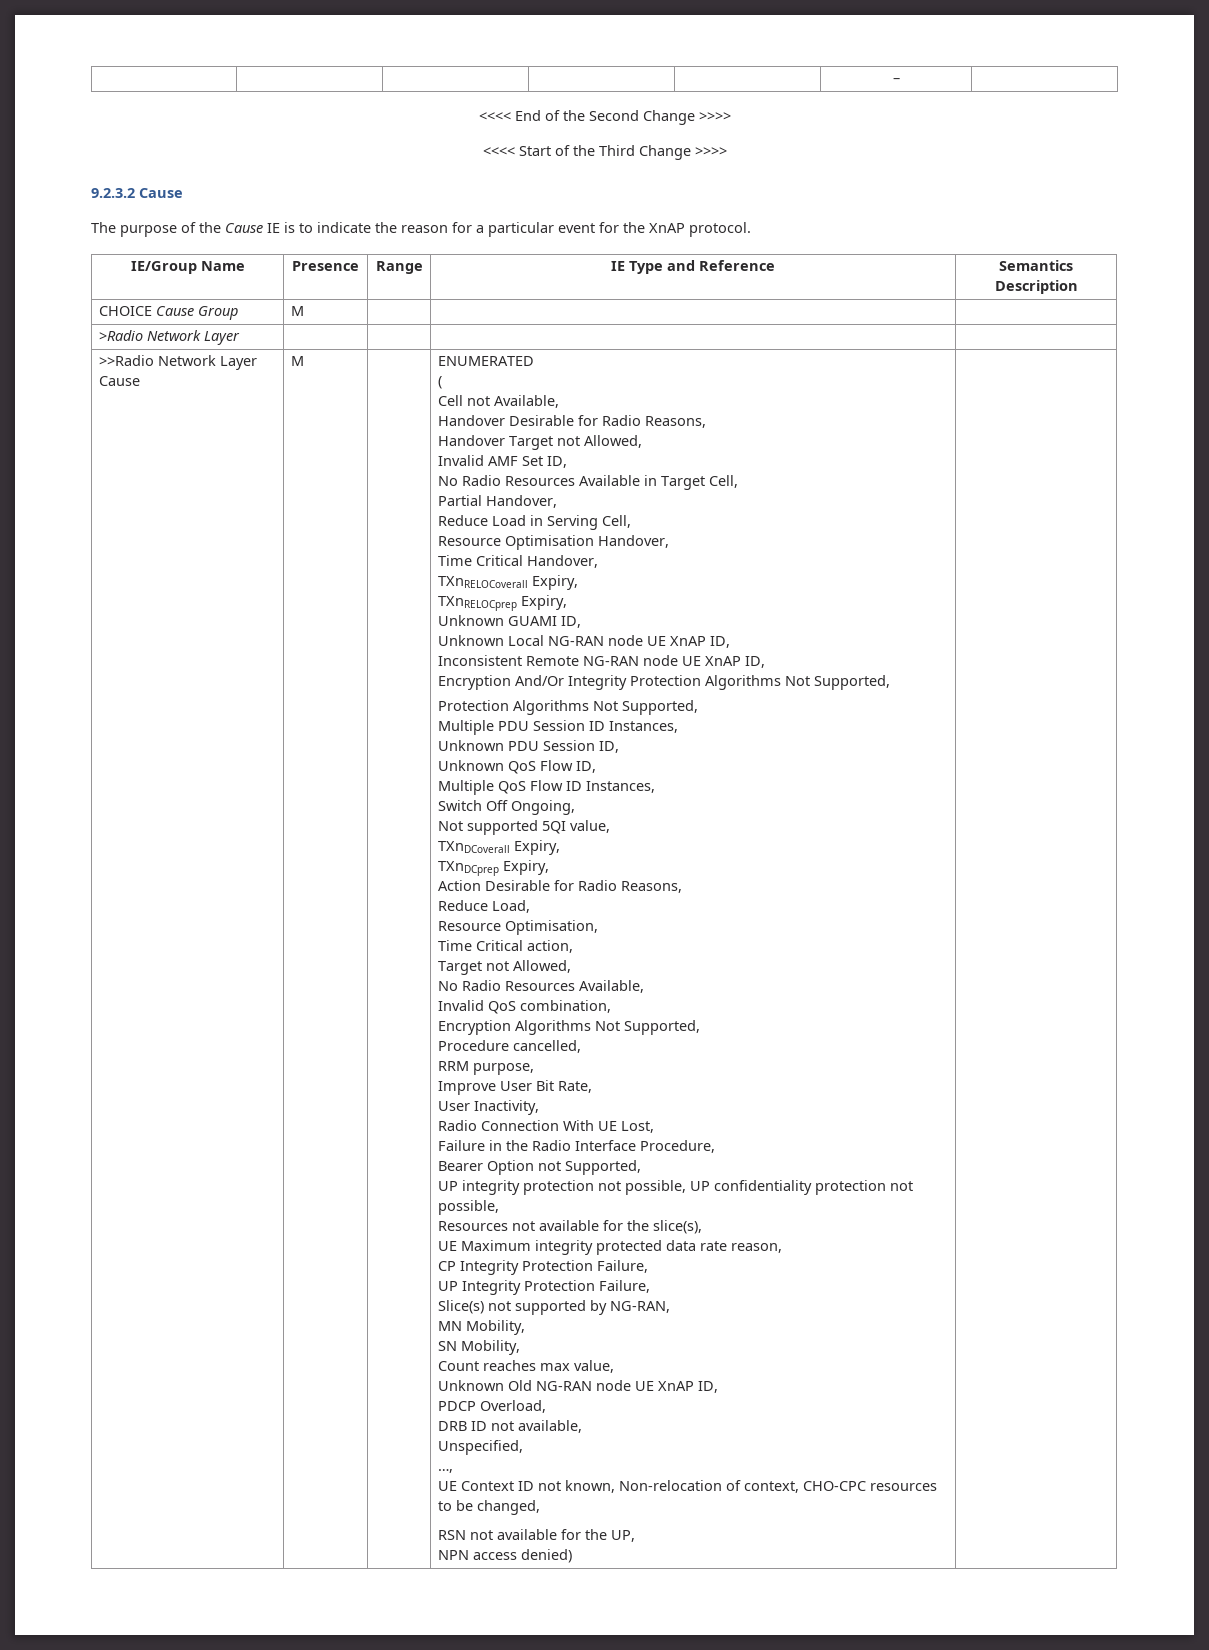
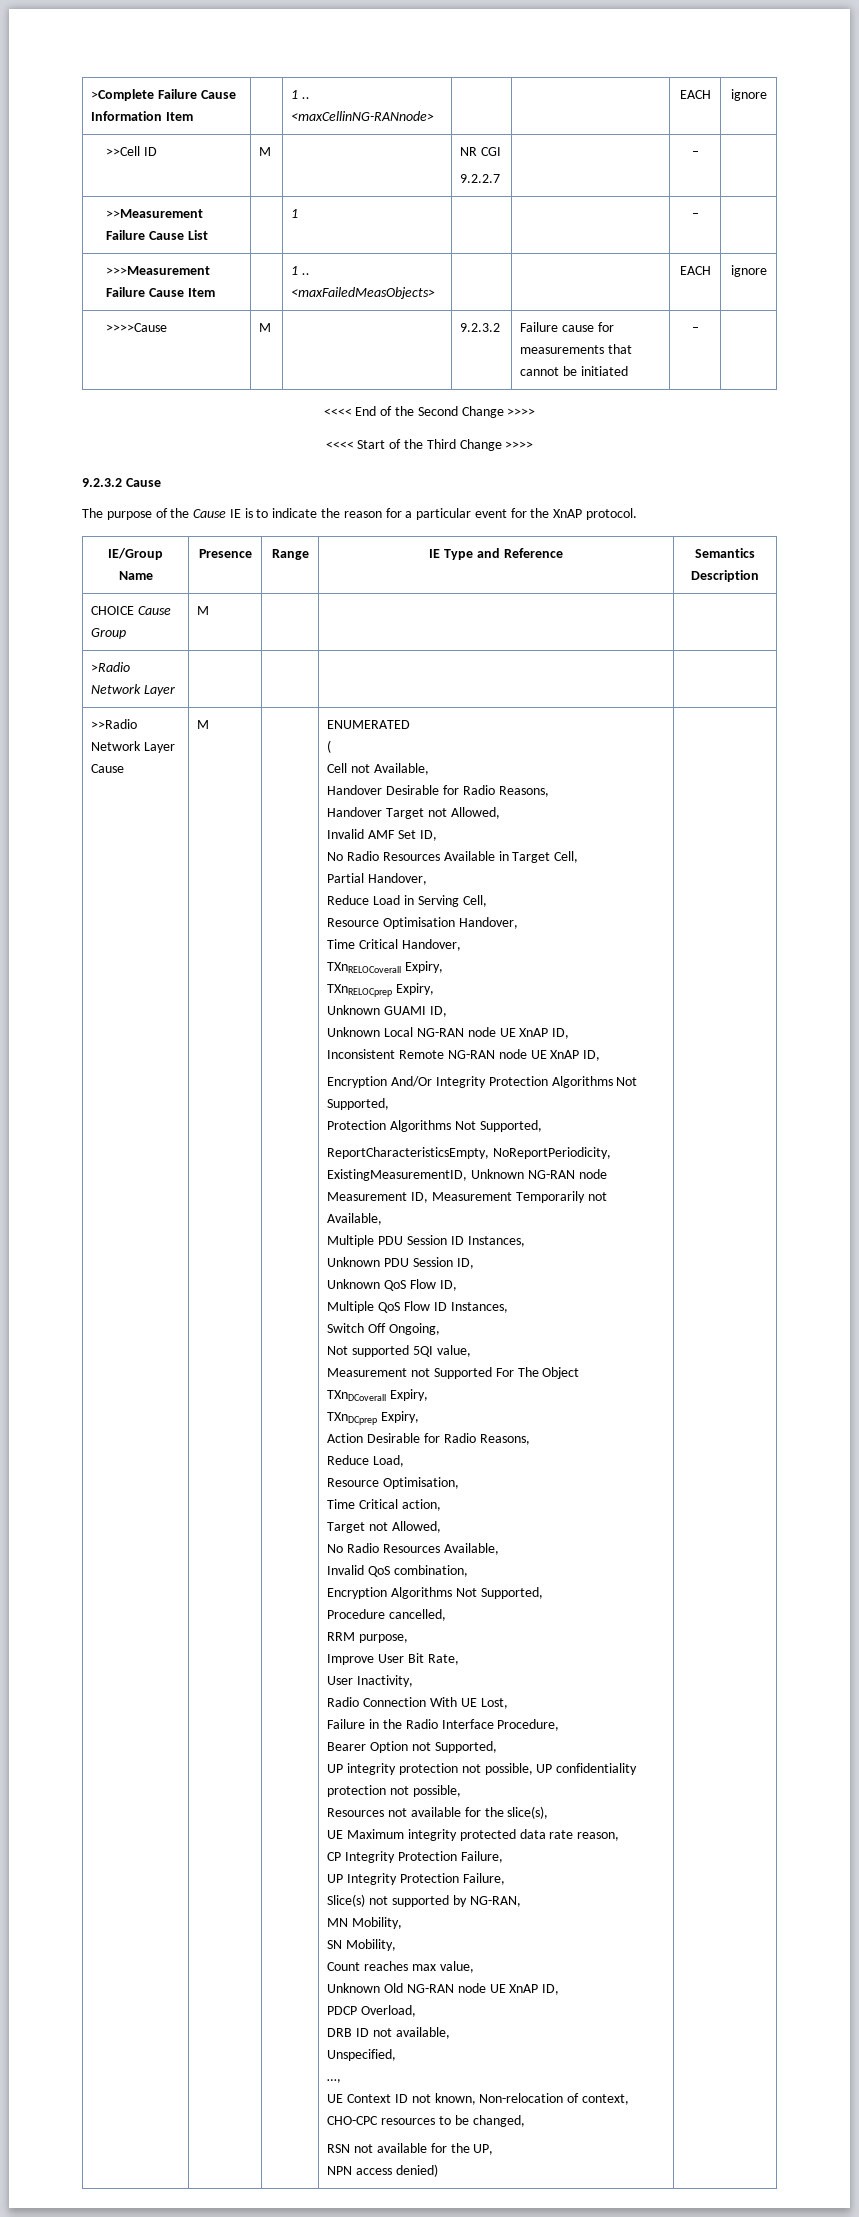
(892, 80) | | | | -> [91,89,237,101] [91,111,194,121] [291,90,311,99] [291,111,435,121] [679,90,711,99] [730,89,767,101] [106,146,158,156] [259,147,272,156] [460,147,502,156] [460,174,501,183] [691,151,699,156] [106,209,204,218] [106,230,208,240] [291,209,299,218] [691,213,699,218] [106,266,211,275] [106,287,215,297] [291,266,311,275] [291,287,436,299] [679,266,711,275] [730,265,767,277] [106,323,168,332] [259,323,272,332] [460,323,501,332] [520,322,615,332] [520,344,633,354] [520,366,629,376] >Complete Failure Cause Information Item | | 1 .. <maxCellinNG-RANnode> | | | EACH | ignore // >>Cell ID | M | | NR CGI // 9.2.2.7 | | – | // >>Measurement Failure Cause List | | 1 | | | – | // >>>Measurement Failure Cause Item | | 1 .. <maxFailedMeasObjects> | | | EACH | ignore // >>>>Cause | M | | 9.2.3.2 | Failure cause for measurements that cannot be initiated
(698, 707) none -> [327,1147,612,1159] [327,1169,607,1181] [327,1191,607,1203] [327,1213,383,1225] // ReportCharacteristicsEmpty, NoReportPeriodicity, ExistingMeasurementID, Unknown NG-RAN node Measurement ID, Measurement Temporarily not Available,
(610, 826) none -> [327,1367,580,1379] // Measurement not Supported For The Object

